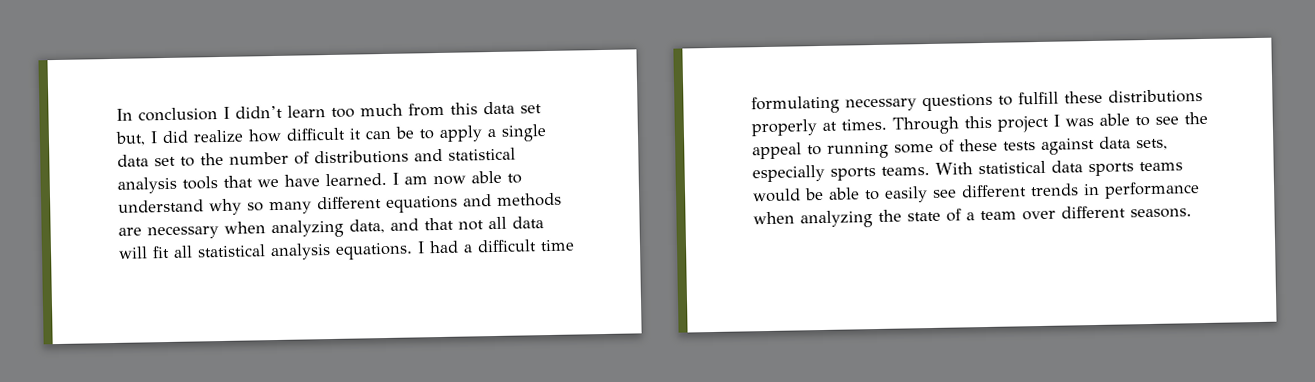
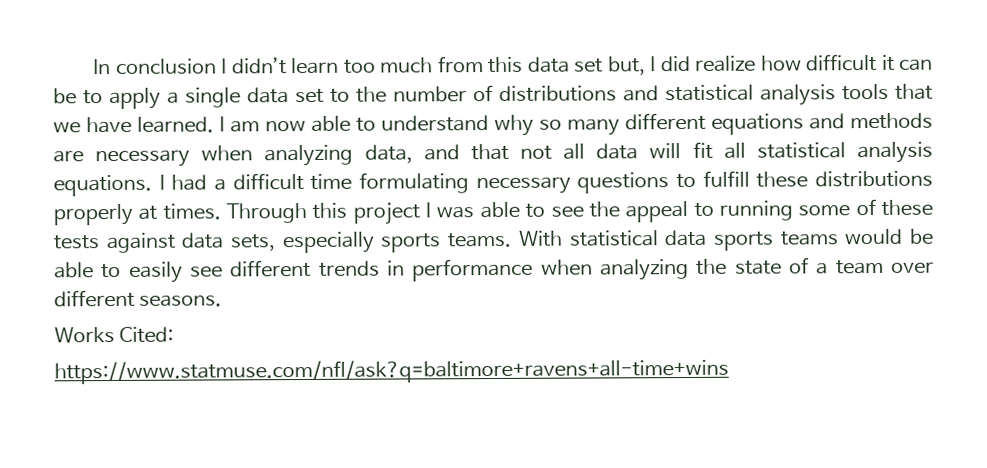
(1192, 213) none -> [54,326,175,344] [54,358,729,385] // Works Cited: // https://www.statmuse.com/nfl/ask?q=baltimore+ravens+all-time+wins

